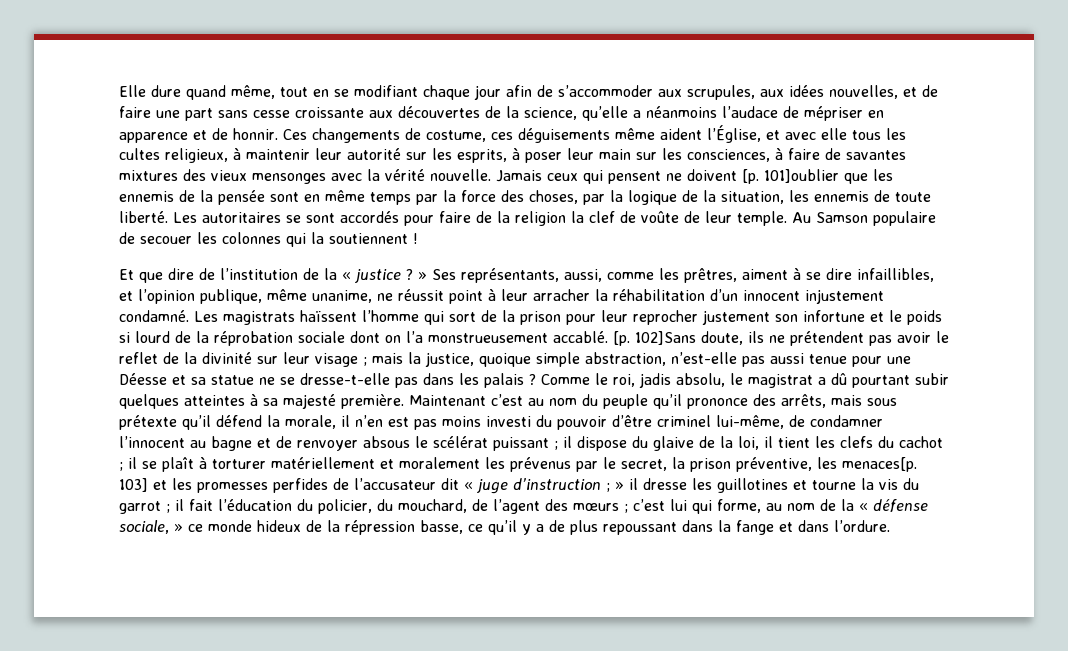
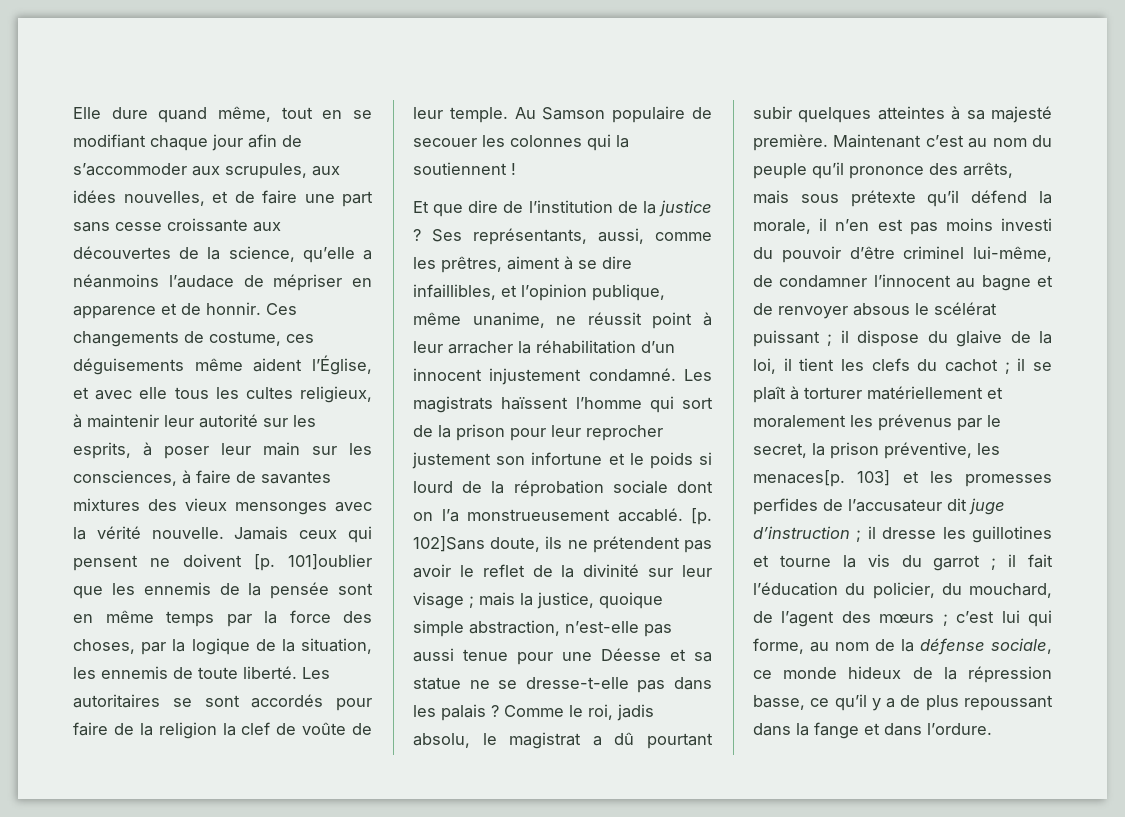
[342,272,351,280] « -> (656, 207) none
[418,272,427,280] » -> (421, 235) none
[464,482,473,490] « -> (967, 504) none
[615,482,624,490] » -> (862, 536) none
[859,503,868,511] « -> (914, 645) none
[174,524,183,532] » -> (1052, 646) none

